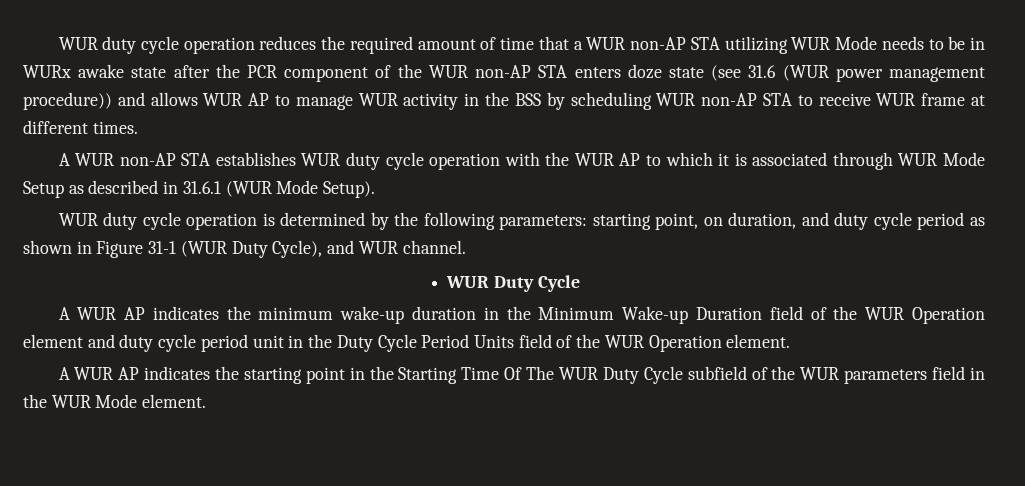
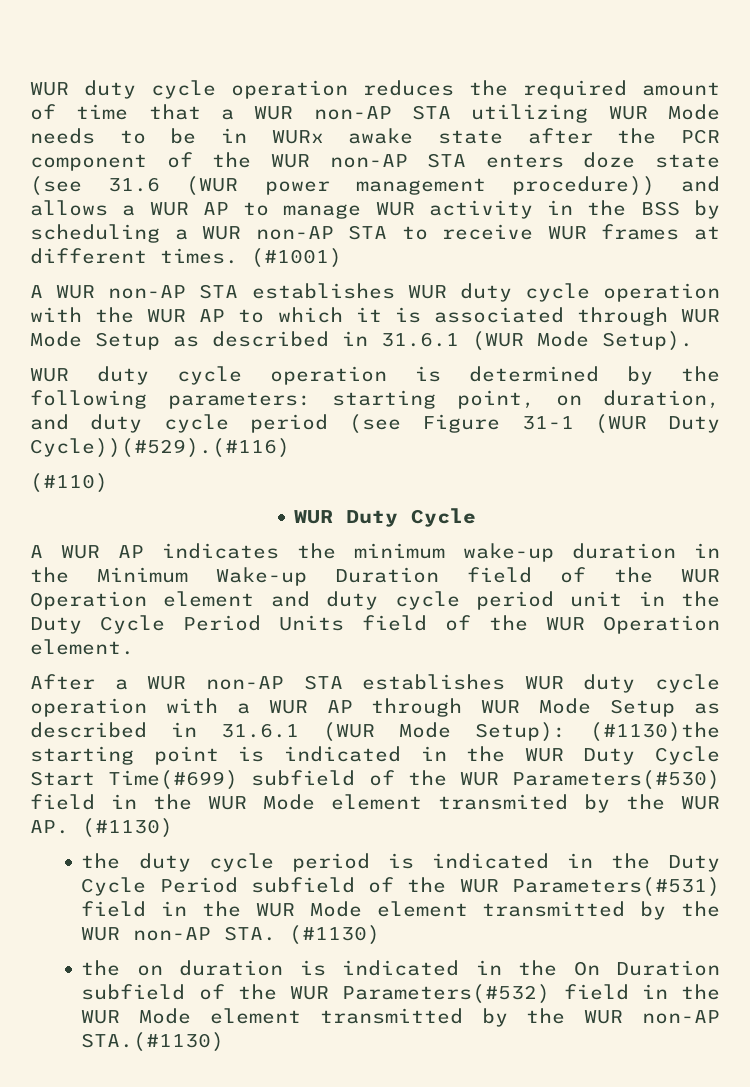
(198, 99) none -> [122,205,136,216] a
(652, 101) none -> [174,229,188,240] a
[921,93,966,106] frame -> [601,224,680,240] frames
(138, 127) none -> [251,248,342,268] (#1001)
[969,217,985,226] [23,240,92,254] as shown in -> [349,414,401,434] (see
[272,240,466,258] Cycle), and WUR channel. -> [30,438,290,458] [30,473,108,493] Cycle))(#529).(#116) // (#110)
[58,366,985,384] [23,394,207,408] A WUR AP indicates the starting point in the Starting Time Of The WUR Duty Cycle subfield of the WUR parameters field in the WUR Mode element. -> [30,674,720,693] [30,698,721,717] [30,722,720,742] [30,746,720,765] [30,770,721,790] [30,794,720,813] [30,818,173,838] [81,853,720,872] [81,877,720,897] [81,901,720,920] [81,925,381,945] [81,960,720,976] [81,984,720,1004] [81,1008,720,1027] [81,1032,225,1052] After a WUR non-AP STA establishes WUR duty cycle operation with a WUR AP through WUR Mode Setup as described in 31.6.1 (WUR Mode Setup): (#1130)the starting point is indicated in the WUR Duty Cycle Start Time(#699) subfield of the WUR Parameters(#530) field in the WUR Mode element transmited by the WUR AP. (#1130) // the duty cycle period is indicated in the Duty Cycle Period subfield of the WUR Parameters(#531) field in the WUR Mode element transmitted by the WUR non-AP STA. (#1130) // the on duration is indicated in the On Duration subfield of the WUR Parameters(#532) field in the WUR Mode element transmitted by the WUR non-AP STA.(#1130)

